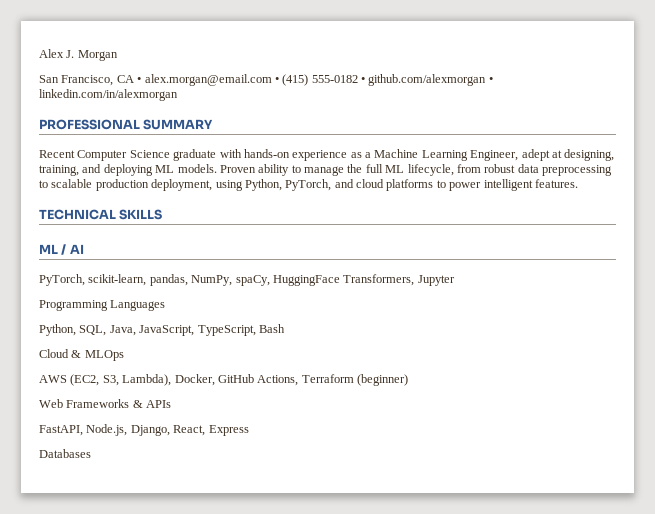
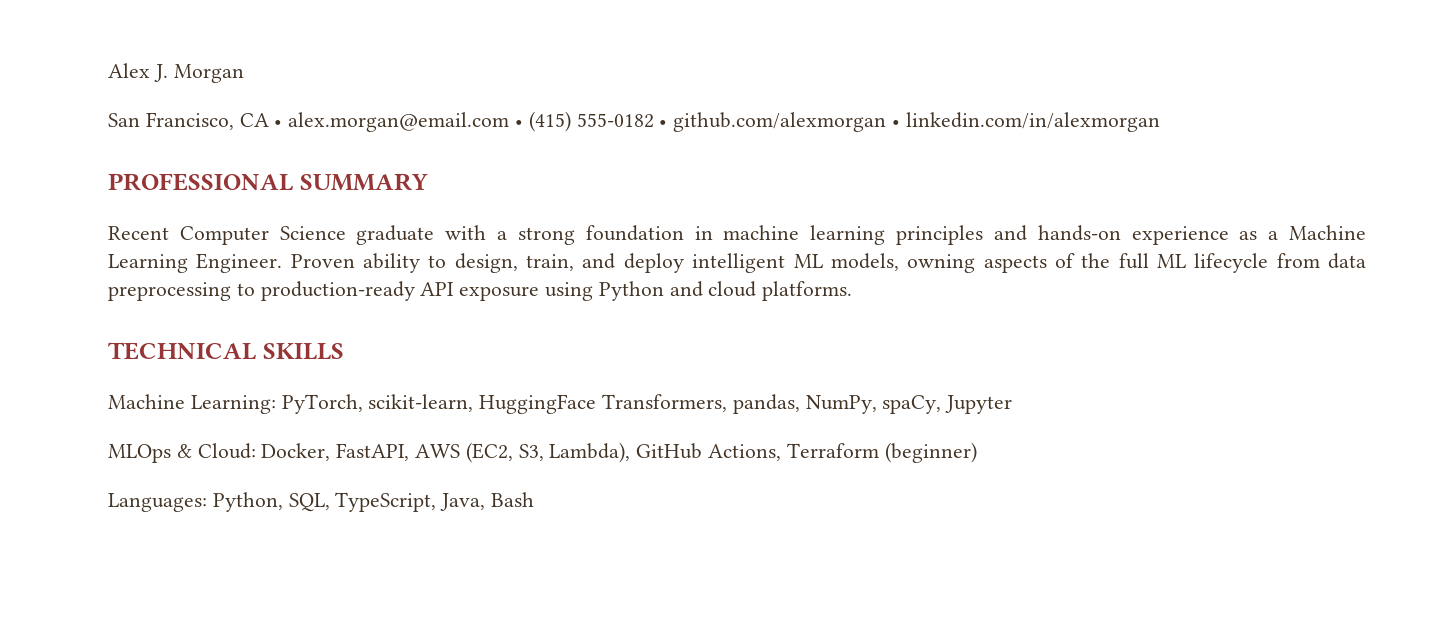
(242, 153) none -> [497,225,1027,245] a strong foundation in machine learning principles and
[470,149,615,161] [39,164,612,176] [39,179,578,191] [39,209,163,220] [39,244,84,255] [39,274,147,286] Engineer, adept at designing, training, and deploying ML models. Proven ability to manage the full ML lifecycle, from robust data preprocessing to scalable production deployment, using Python, PyTorch, and cloud platforms to power intelligent features. // TECHNICAL SKILLS // ML / AI // PyTorch, scikit-learn, -> [196,253,1366,273] [108,281,853,301] [108,342,344,360] [108,394,728,414] Engineer. Proven ability to design, train, and deploy intelligent ML models, owning aspects of the full ML lifecycle from data preprocessing to production-ready API exposure using Python and cloud platforms. // TECHNICAL SKILLS // Machine Learning: PyTorch, scikit-learn, HuggingFace Transformers,
[272,274,415,286] HuggingFace Transformers, -> (942, 404) none
[39,300,166,311] [39,324,285,336] [39,349,124,361] Programming Languages // Python, SQL, Java, JavaScript, TypeScript, Bash // Cloud & MLOps // -> [108,443,410,463] MLOps & Cloud: Docker, FastAPI,
[174,374,215,386] Docker, -> (631, 452) none
[39,399,172,408] [39,424,249,436] [39,449,91,458] Web Frameworks & APIs // FastAPI, Node.js, Django, React, Express // Databases -> [108,492,535,512] Languages: Python, SQL, TypeScript, Java, Bash

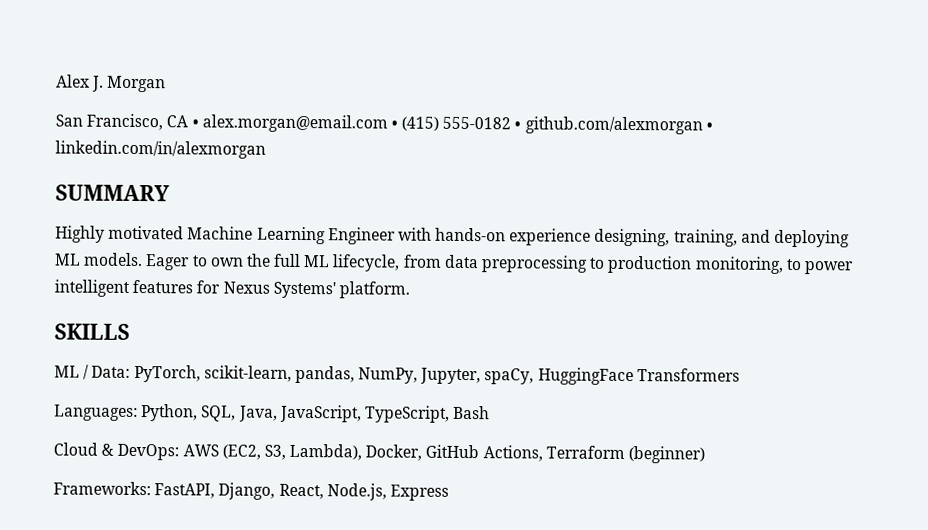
[108,173,293,191] PROFESSIONAL -> (266, 149) none
[108,225,1366,245] [108,253,1075,273] Recent Computer Science graduate with a strong foundation in machine learning principles and hands-on experience as a Machine Learning Engineer. Proven ability to design, train, and deploy intelligent ML models, owning aspects of -> [55,225,851,248] [54,252,244,271] Highly motivated Machine Learning Engineer with hands-on experience designing, training, and deploying ML models. Eager to own
[1194,253,1269,273] lifecycle -> [332,254,401,272] lifecycle,
[260,281,853,301] [108,342,344,360] [108,394,1013,414] [108,443,410,463] production-ready API exposure using Python and cloud platforms. // TECHNICAL SKILLS // Machine Learning: PyTorch, scikit-learn, HuggingFace Transformers, pandas, NumPy, spaCy, Jupyter // MLOps & Cloud: Docker, FastAPI, -> [607,255,854,275] [54,279,410,299] [54,323,130,340] [54,364,740,386] [54,404,491,423] [53,442,180,461] production monitoring, to power intelligent features for Nexus Systems' platform. // SKILLS // ML / Data: PyTorch, scikit-learn, pandas, NumPy, Jupyter, spaCy, HuggingFace Transformers // Languages: Python, SQL, Java, JavaScript, TypeScript, Bash // Cloud & DevOps:
(631, 452) none -> [365,444,423,461] Docker,
[108,492,535,512] Languages: Python, SQL, TypeScript, Java, Bash -> [53,481,449,501] Frameworks: FastAPI, Django, React, Node.js, Express

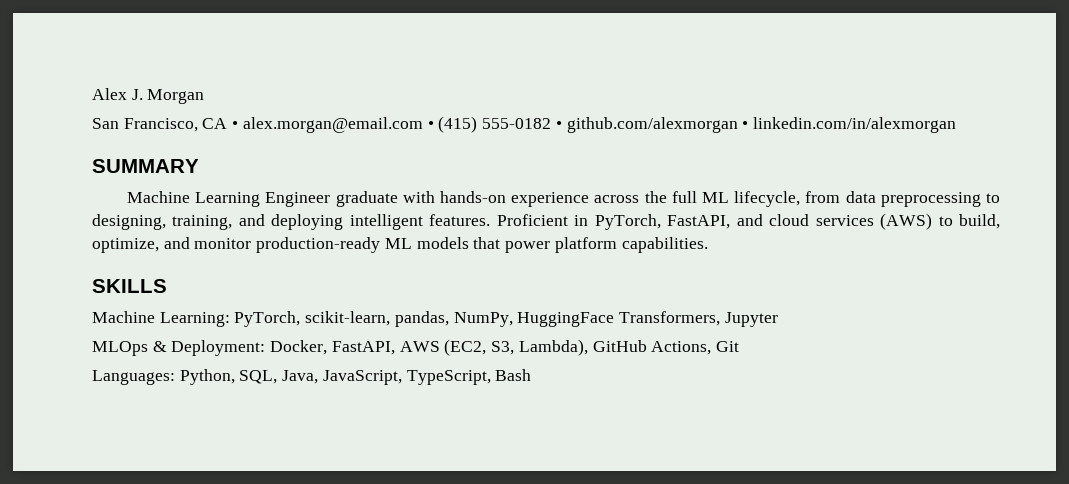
[55,225,185,243] Highly motivated -> (199, 166) none
(396, 236) none -> [335,191,398,207] graduate
[594,228,851,248] [54,252,244,271] designing, training, and deploying ML models. Eager to own -> [594,195,640,203] across
[607,255,854,275] [54,279,410,299] [54,323,130,340] [54,364,740,386] production monitoring, to power intelligent features for Nexus Systems' platform. // SKILLS // ML / Data: PyTorch, scikit-learn, pandas, NumPy, Jupyter, spaCy, HuggingFace Transformers -> [92,213,1001,230] [92,237,708,253] [92,279,167,293] [92,311,778,327] [92,339,739,356] designing, training, and deploying intelligent features. Proficient in PyTorch, FastAPI, and cloud services (AWS) to build, optimize, and monitor production-ready ML models that power platform capabilities. // SKILLS // Machine Learning: PyTorch, scikit-learn, pandas, NumPy, HuggingFace Transformers, Jupyter // MLOps & Deployment: Docker, FastAPI, AWS (EC2, S3, Lambda), GitHub Actions, Git
[53,442,706,464] [53,481,449,501] // Cloud & DevOps: AWS (EC2, S3, Lambda), Docker, GitHub Actions, Terraform (beginner) // Frameworks: FastAPI, Django, React, Node.js, Express -> (532, 375) none

